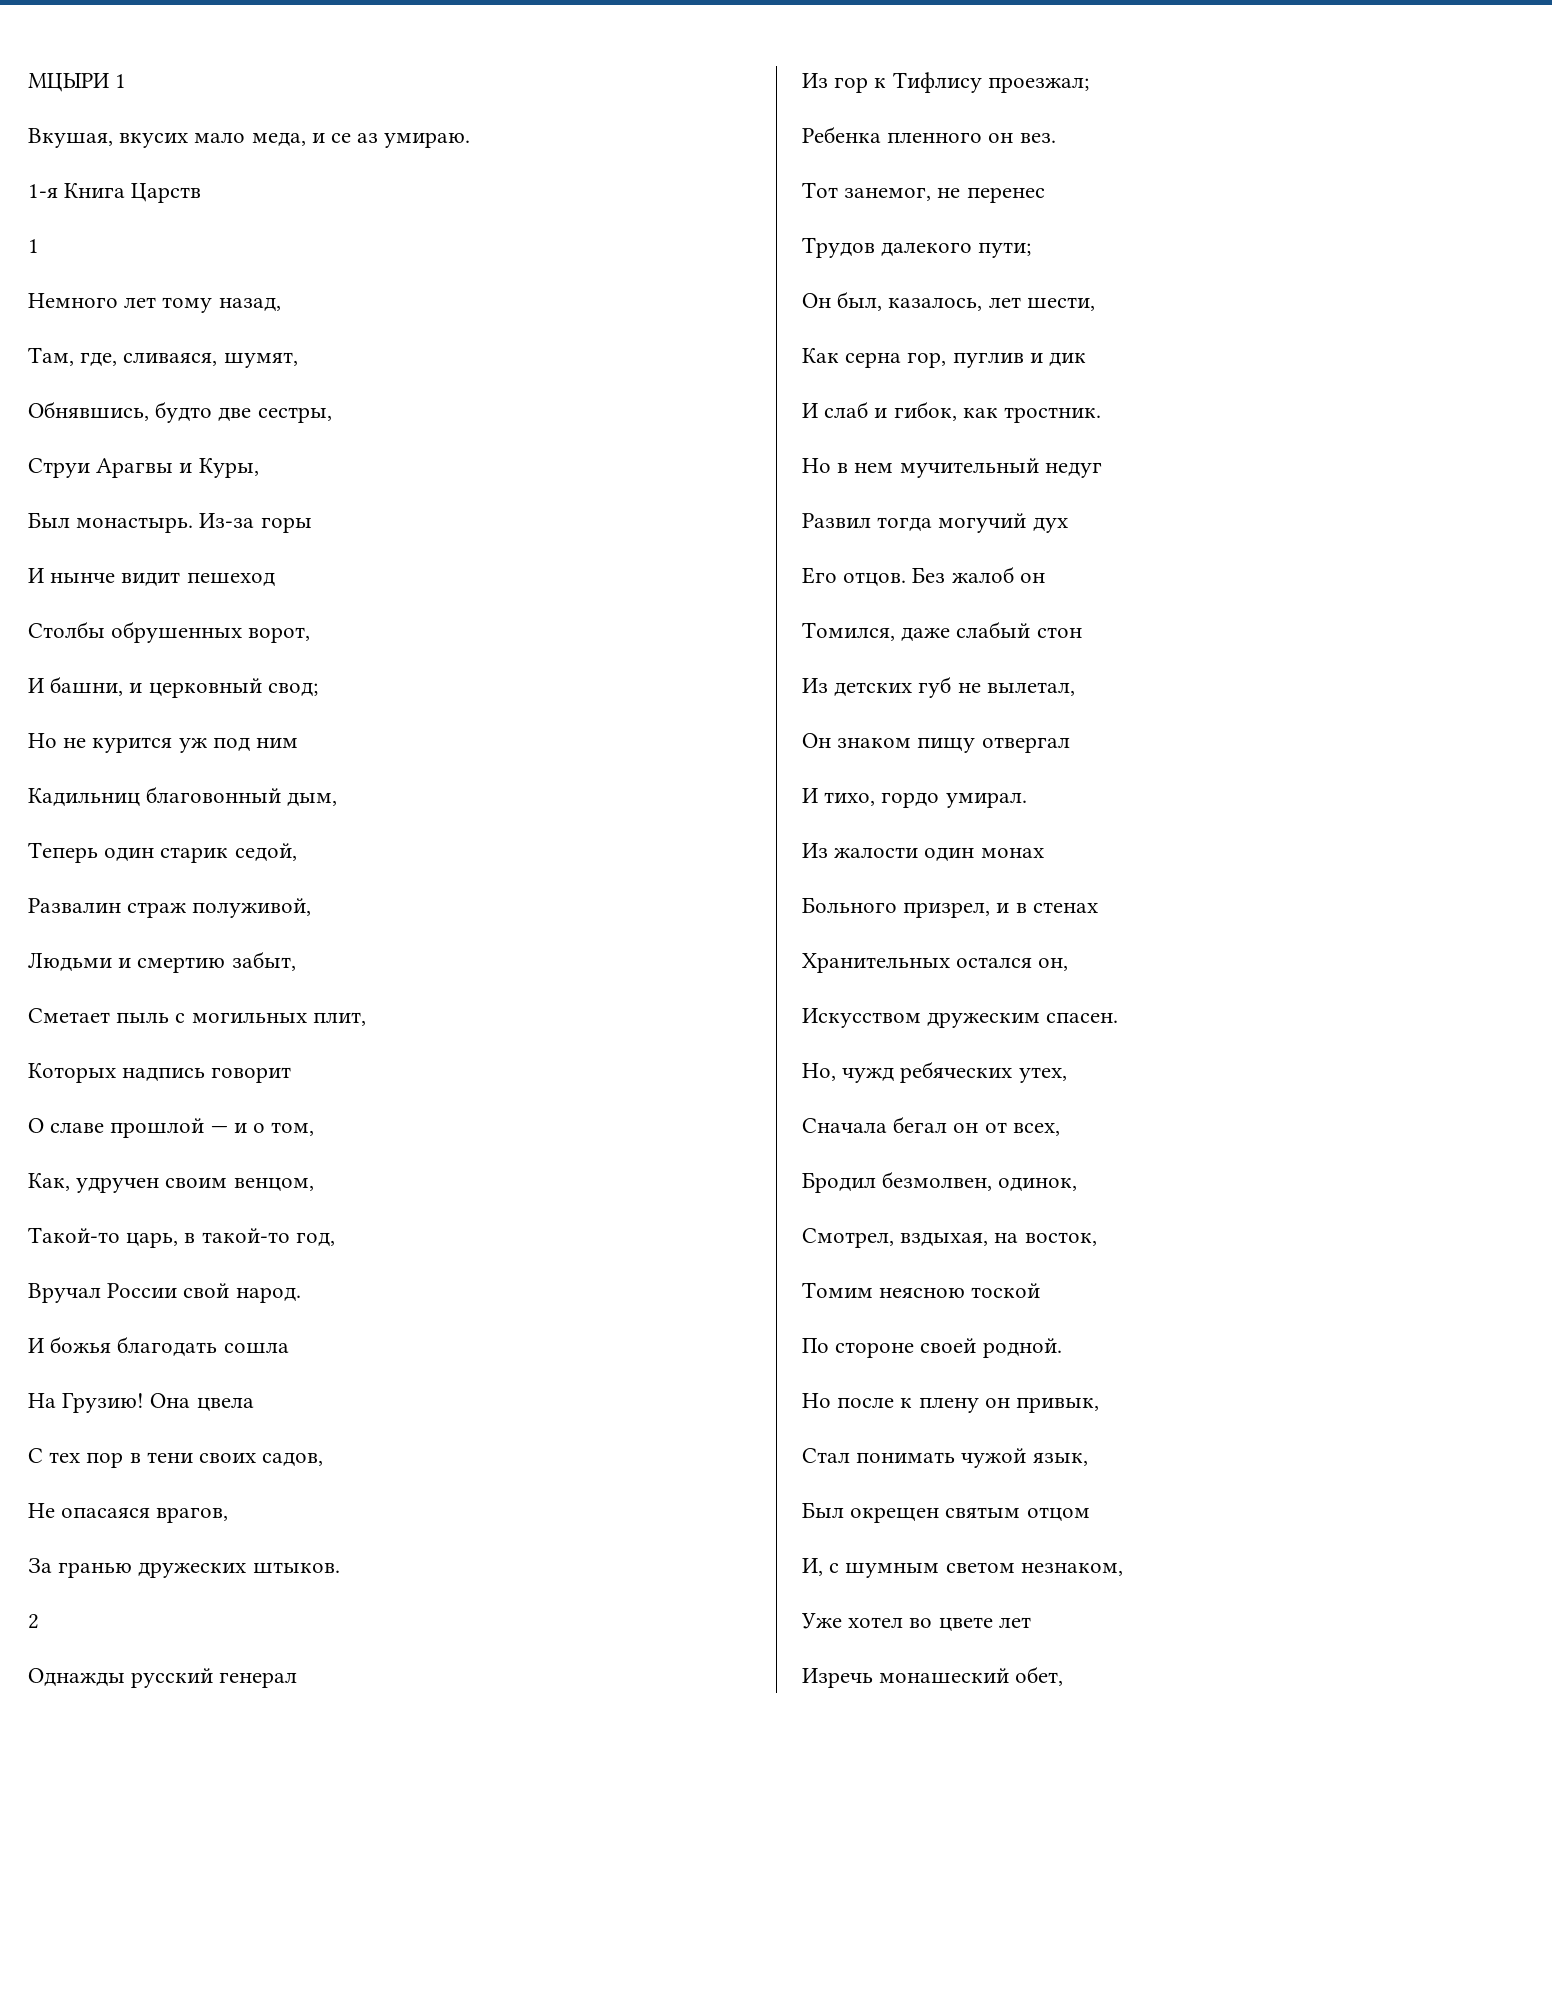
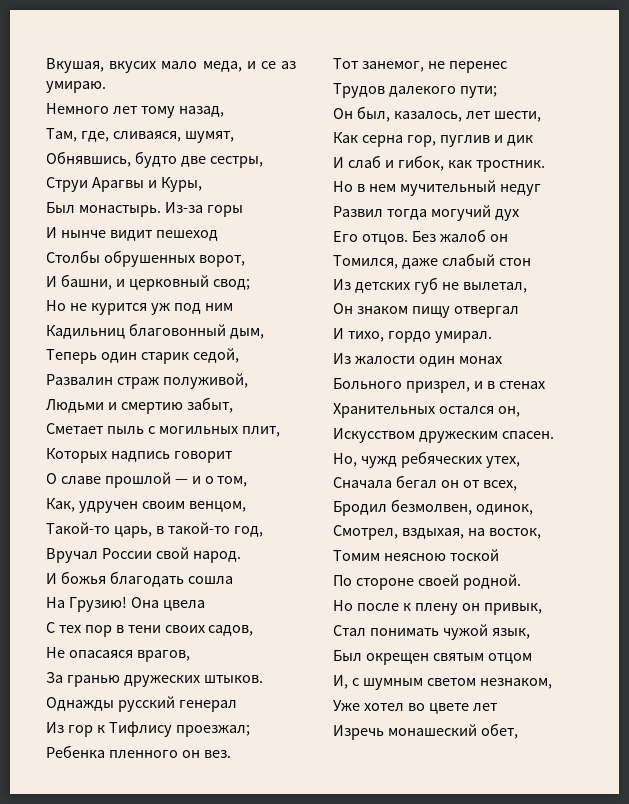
[28,73,127,92] МЦЫРИ 1 // -> (46, 65) none
[28,183,202,203] [28,239,39,253] // 1-я Книга Царств // 1 -> (106, 87) none
[28,1614,39,1629] // 2 -> (263, 679) none

